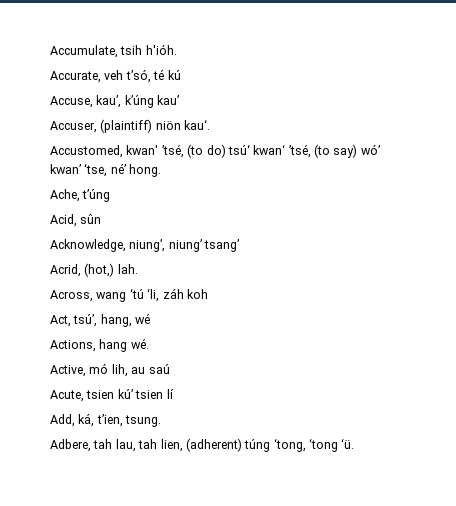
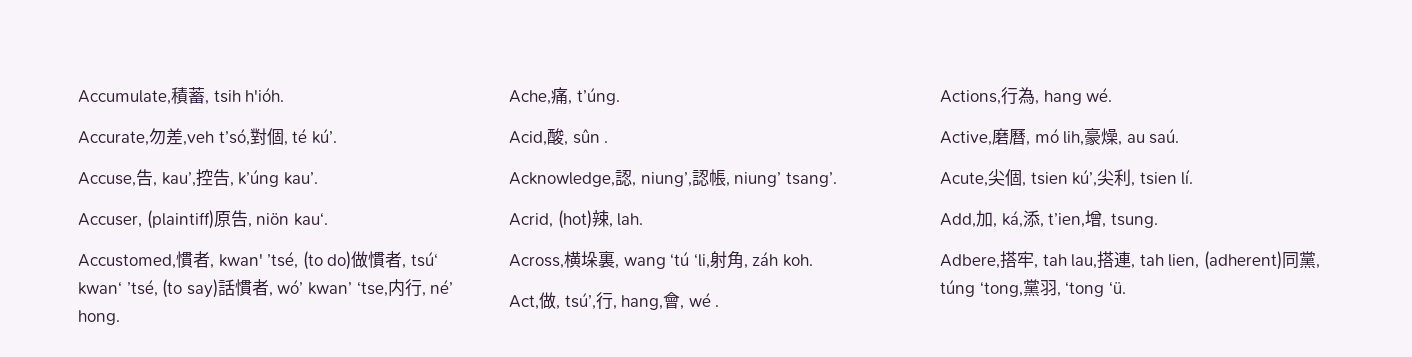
(118, 51) none -> [171,87,209,105] 積蓄,
[104,69,181,83] [50,95,180,108] veh t’só, té kú // Accuse, kau’, k’úng kau’ -> [149,128,337,146] [78,169,318,187] 勿差,veh t’só,對個, té kú’. // Accuse,告, kau’,控告, k’úng kau’.
(153, 126) none -> [213,210,252,228] 原告,
(123, 151) none -> [176,251,214,269] 慣者,
(226, 151) none -> [351,251,407,269] 做慣者,
(358, 151) none -> [217,279,273,297] 話慣者,
(108, 170) none -> [387,279,426,297] 内行,
[82,189,111,202] t’úng -> [551,87,620,105] 痛, t’úng.
(77, 220) none -> [547,128,568,146] 酸,
(102, 219) none -> [604,141,609,143] .
[129,239,240,252] niung’, niung’ tsang’ -> [615,169,837,187] 認, niung’,認帳, niung’ tsang’.
[84,263,115,277] (hot,) -> [557,210,613,229] (hot)辣,
(93, 296) none -> [564,251,619,269] 横垛裏,
[162,288,208,299] [50,314,132,327] záh koh // Act, tsú’, hang, -> [709,251,813,269] [509,292,685,310] 射角, záh koh. // Act,做, tsú’,行, hang,會,
(151, 318) none -> [715,305,720,307] .
(96, 346) none -> [1001,87,1039,105] 行為,
[89,363,170,377] [50,389,174,402] [50,413,162,427] [50,438,306,452] mó lih, au saú // Acute, tsien kú’ tsien lí // Add, ká, t’ien, tsung. // Adbere, tah lau, tah lien, (adherent) túng ‘tong, -> [992,128,1180,146] [940,169,1194,187] [940,210,1158,228] [940,251,1320,270] [940,279,1061,297] 磨曆, mó lih,豪燥, au saú. // Acute,尖個, tsien kú’,尖利, tsien lí. // Add,加, ká,添, t’ien,增, tsung. // Adbere,搭牢, tah lau,搭連, tah lien, (adherent)同黨, túng ‘tong,黨羽,

